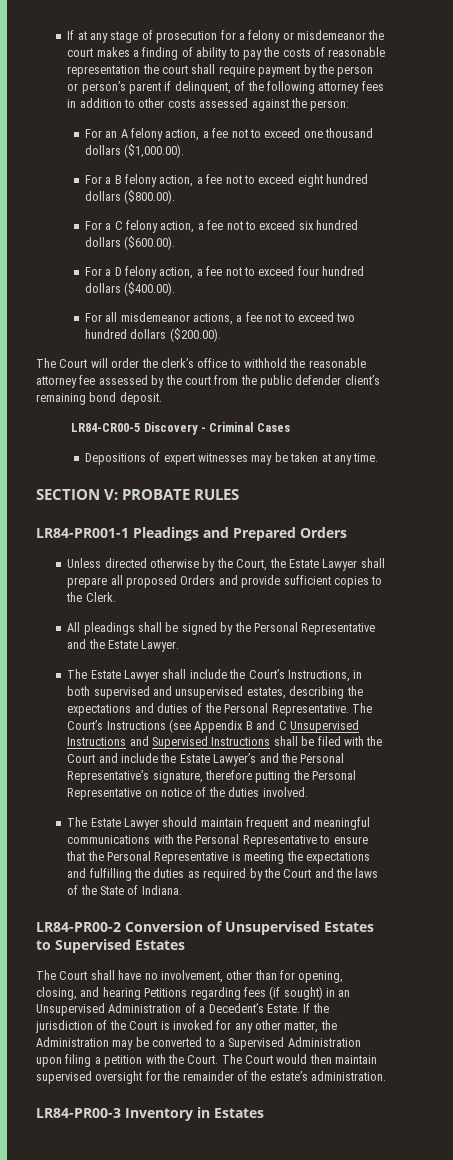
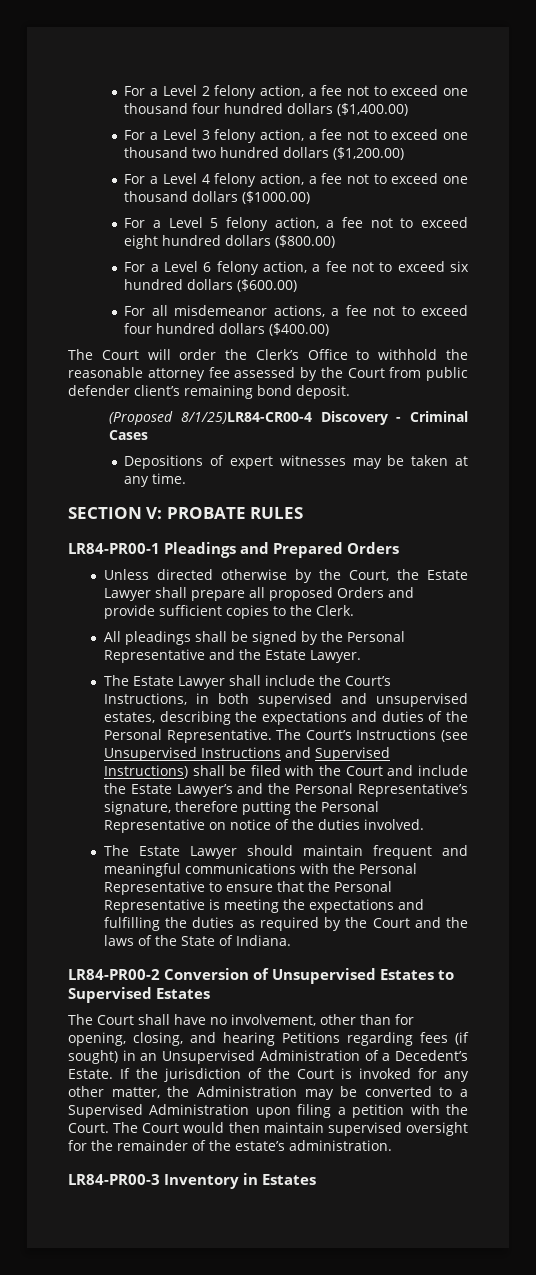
[67,30,385,43] [67,47,386,60] [67,64,374,77] [67,81,384,94] [67,98,350,111] [84,129,128,138] If at any stage of prosecution for a felony or misdemeanor the court makes a finding of ability to pay the costs of reasonable representation the court shall require payment by the person or person’s parent if delinquent, of the following attorney fees in addition to other costs assessed against the person: // For an A -> [124,85,469,99] [124,103,409,116] [124,129,469,143] [124,147,405,160] [124,173,210,184] For a Level 2 felony action, a fee not to exceed one thousand four hundred dollars ($1,400.00) // For a Level 3 felony action, a fee not to exceed one thousand two hundred dollars ($1,200.00) // For a Level 4
[124,144,185,158] [84,175,122,184] ($1,000.00). // For a B -> [242,191,311,204] [124,217,219,228] ($1000.00) // For a Level 5
[124,190,176,204] [84,221,123,230] ($800.00). // For a C -> [275,235,336,248] [124,261,212,272] ($800.00) // For a Level 6
[124,236,176,250] [84,266,365,279] [84,282,176,296] ($600.00). // For a D felony action, a fee not to exceed four hundred dollars ($400.00). -> [237,279,298,292] ($600.00)
[336,313,356,322] [84,328,221,342] two hundred dollars ($200.00). -> [124,323,330,336] four hundred dollars ($400.00)
[160,358,228,368] clerk’s office -> [255,349,348,360] Clerk’s Office
[184,375,257,385] court from the -> [347,367,422,378] Court from
[71,423,141,432] LR84-CR00-5 -> [109,411,312,425] (Proposed 8/1/25)LR84-CR00-4
[36,528,129,538] LR84-PR001-1 -> [68,543,160,554] LR84-PR00-1
[194,720,287,733] Appendix B and C -> (468, 736) none
[211,737,271,746] Instructions -> [103,765,188,778] Instructions)

